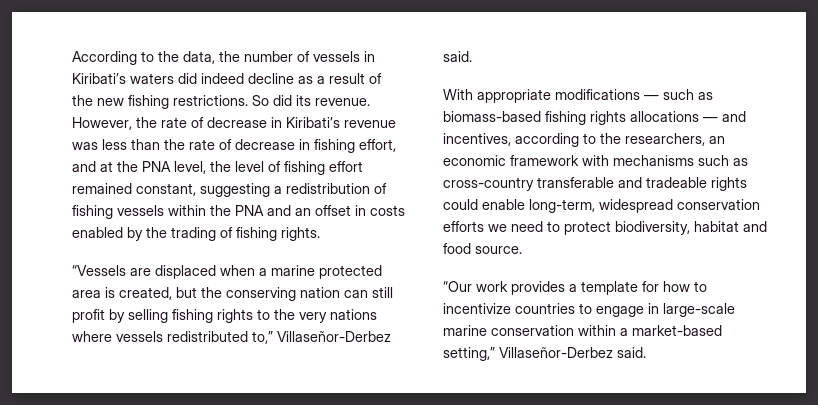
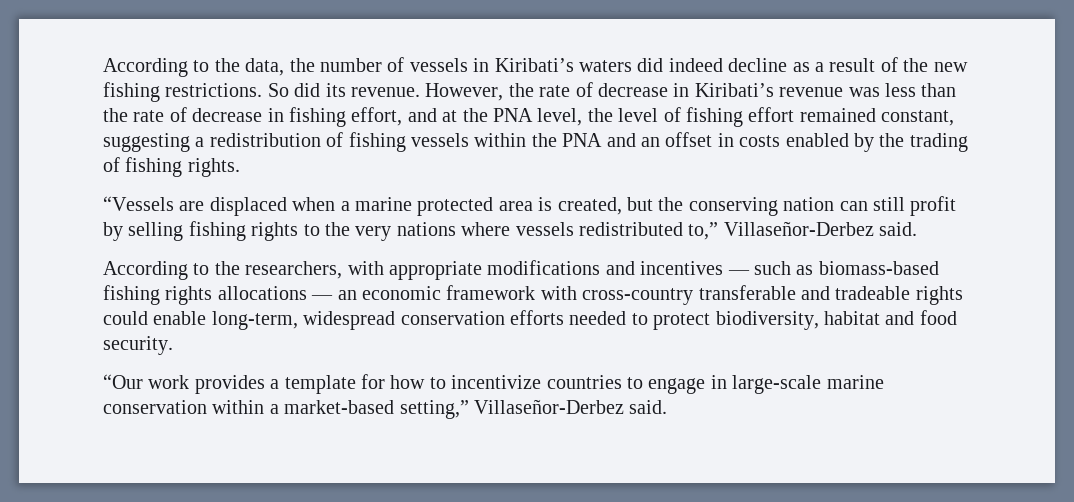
[443,89,640,103] With appropriate modifications -> [103,260,724,280] According to the researchers, with appropriate modifications and incentives
[722,111,746,122] [443,133,705,147] and incentives, according to the researchers, -> (334, 297) none
[613,155,748,166] mechanisms such as -> (577, 293) none
[488,221,543,232] we need -> [569,311,627,325] needed
[475,246,522,254] source. -> [103,336,173,355] security.

